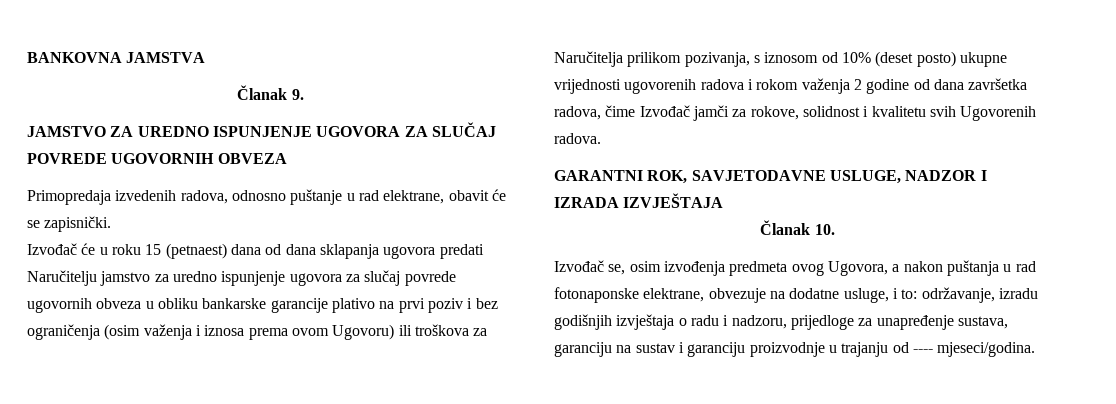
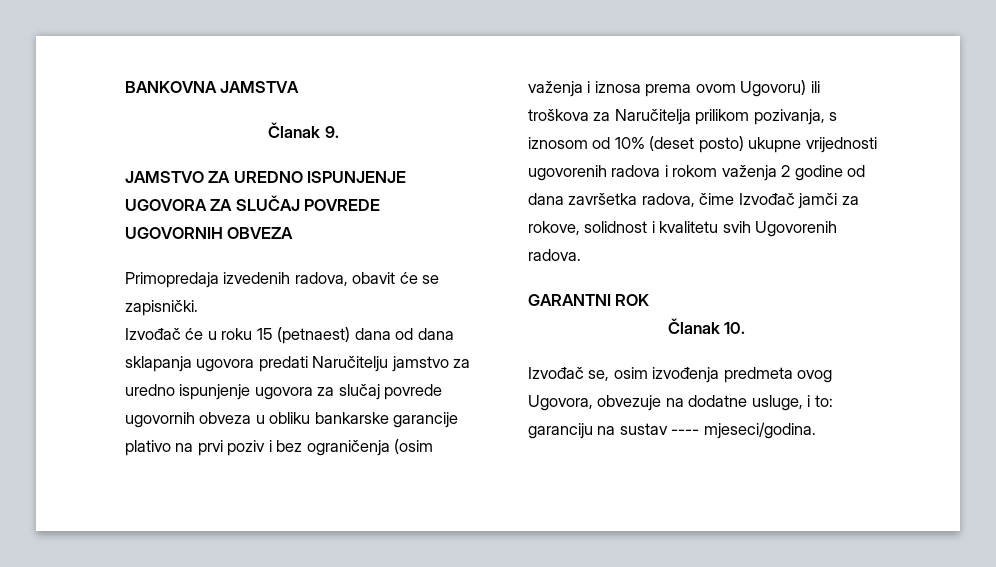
[231,189,445,205] odnosno puštanje u rad elektrane, -> (348, 279) none
[647,170,987,184] [554,193,724,208] ROK, SAVJETODAVNE USLUGE, NADZOR I IZRADA IZVJEŠTAJA -> [615,294,650,306] ROK
[892,260,1036,276] [554,287,705,303] a nakon puštanja u rad fotonaponske elektrane, -> (593, 403) none
[921,287,1038,303] [554,314,1008,330] [554,342,909,357] održavanje, izradu godišnjih izvještaja o radu i nadzoru, prijedloge za unapređenje sustava, garanciju na sustav i garanciju proizvodnje u trajanju od -> [528,423,668,439] garanciju na sustav

